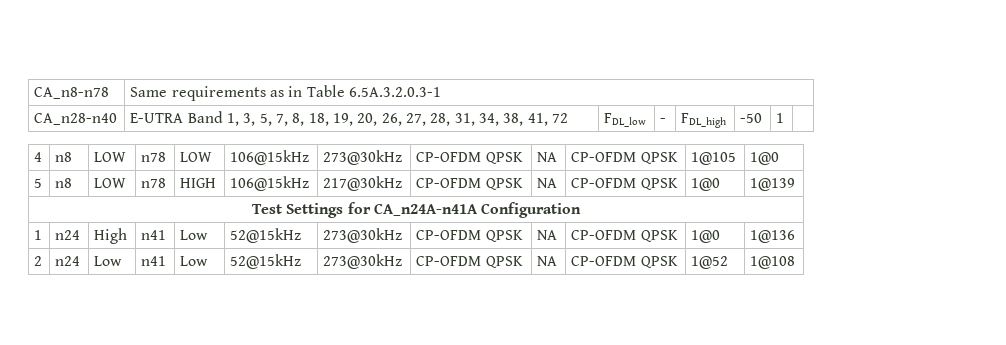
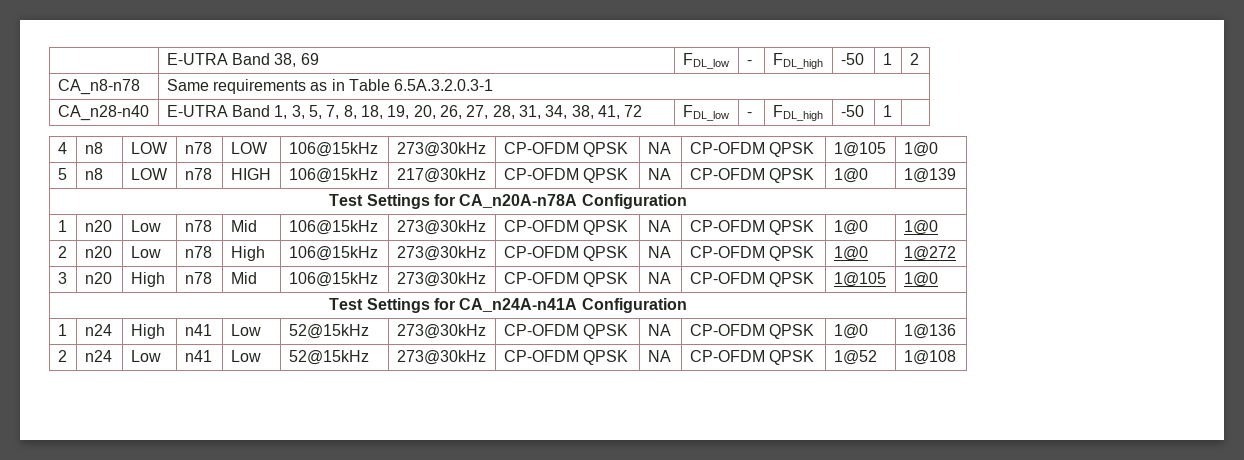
(34, 93) none -> [166,53,319,67] [682,53,729,69] [746,60,752,65] [772,53,823,69] [840,53,864,65] [882,53,892,65] [909,53,919,65] | E-UTRA Band 38, 69 | FDL_low | - | FDL_high | -50 | 1 | 2 //
(796, 184) none -> [329,194,687,209] [57,220,67,232] [84,220,112,232] [130,220,161,232] [184,220,212,232] [230,220,257,232] [288,220,378,235] [396,220,486,235] [503,220,629,235] [647,220,671,232] [689,220,815,235] [833,220,868,235] [903,220,938,235] [57,246,67,258] [84,246,112,258] [130,246,161,258] [184,246,212,258] [230,246,265,261] [288,246,378,261] [396,246,486,261] [503,246,629,261] [647,246,671,258] [689,246,815,261] [833,246,868,261] [903,246,956,261] [57,272,67,284] [84,272,112,284] [130,272,165,287] [184,272,212,284] [230,272,257,284] [288,272,378,287] [396,272,486,287] [503,272,629,287] [647,272,671,284] [689,272,815,287] [833,272,886,287] [903,272,938,287] // Test Settings for CA_n20A-n78A Configuration // 1 | n20 | Low | n78 | Mid | 106@15kHz | 273@30kHz | CP-OFDM QPSK | NA | CP-OFDM QPSK | 1@0 | 1@0 // 2 | n20 | Low | n78 | High | 106@15kHz | 273@30kHz | CP-OFDM QPSK | NA | CP-OFDM QPSK | 1@0 | 1@272 // 3 | n20 | High | n78 | Mid | 106@15kHz | 273@30kHz | CP-OFDM QPSK | NA | CP-OFDM QPSK | 1@105 | 1@0

